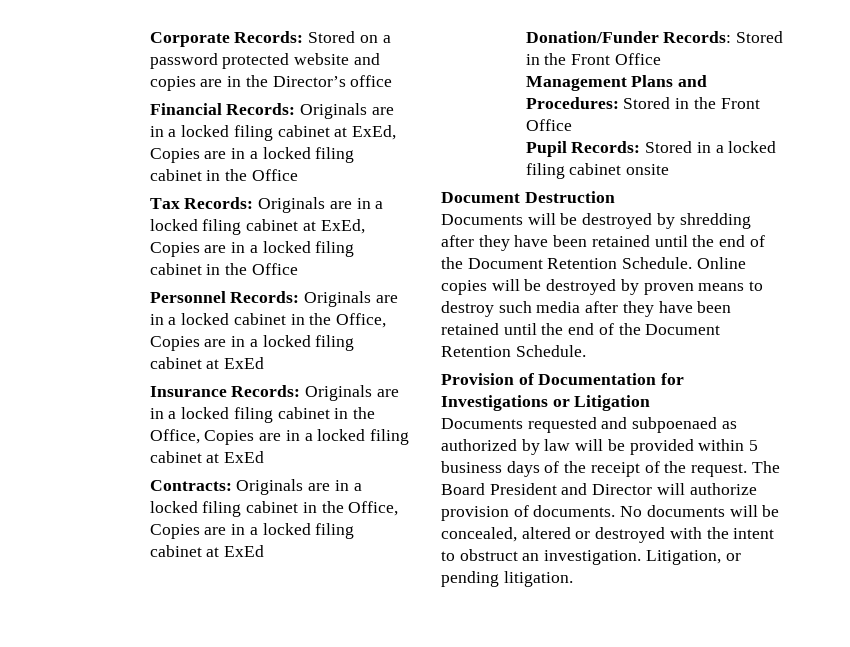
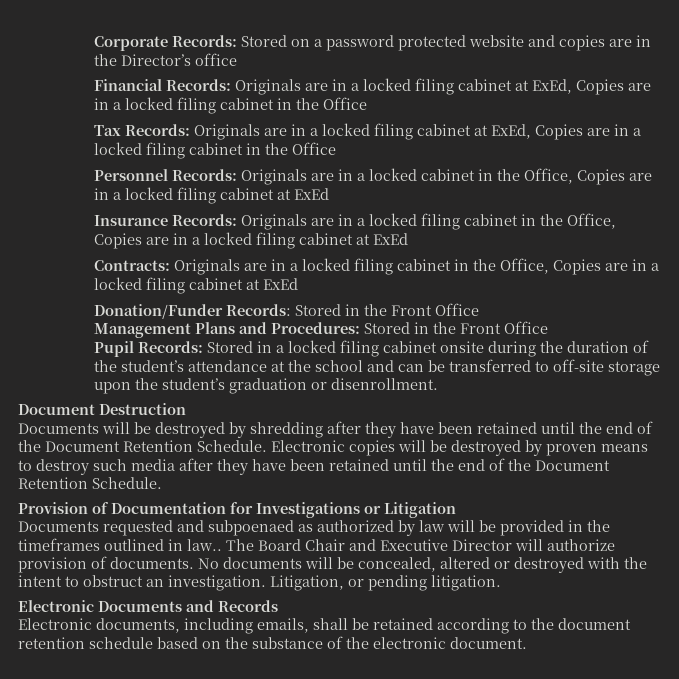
(670, 169) none -> [488,340,650,357] [94,359,661,376] [94,378,439,394] during the duration of the student’s attendance at the school and can be transferred to off-site storage upon the student’s graduation or disenrollment.
[696,257,746,269] Online -> [271,440,345,452] Electronic
[698,439,759,451] [441,461,780,477] [441,483,588,495] within 5 business days of the receipt of the request. The Board President and -> [568,520,610,532] [18,538,448,551] in the timeframes outlined in law.. The Board Chair and Executive
(573, 579) none -> [18,600,278,612] [18,618,631,634] [18,636,527,649] // Electronic Documents and Records // Electronic documents, including emails, shall be retained according to the document retention schedule based on the substance of the electronic document.

